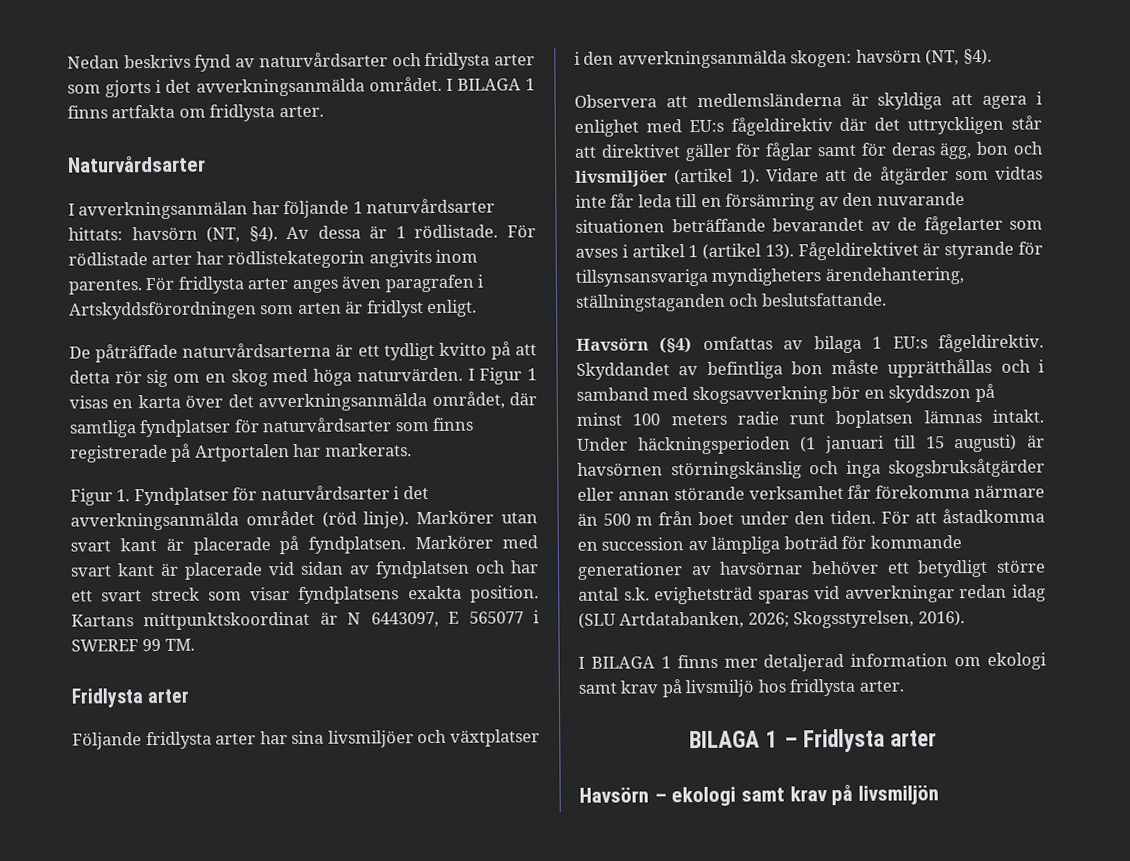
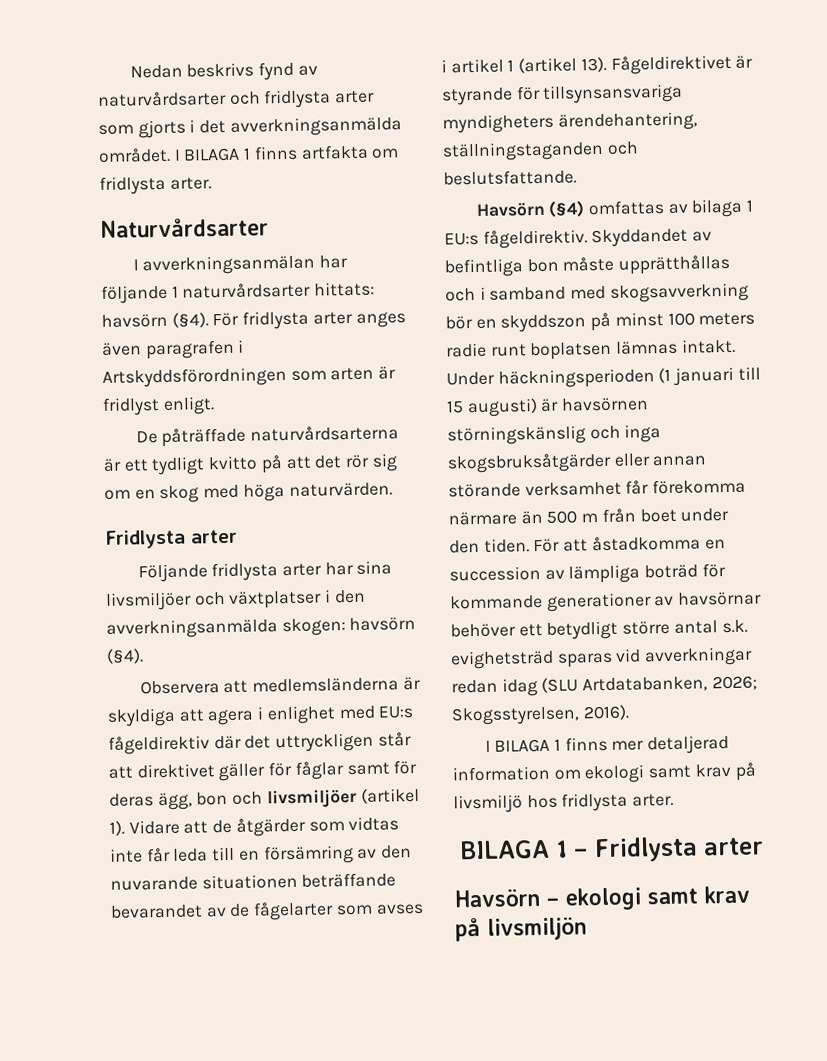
[206,224,536,243] [68,249,479,269] [68,279,142,295] (NT, §4). Av dessa är 1 rödlistade. För rödlistade arter har rödlistekategorin angivits inom parentes. -> [171,312,209,328] (§4).
[69,370,110,384] detta -> [314,455,343,469] det
[467,367,537,385] [69,391,537,412] [69,417,474,438] [70,443,412,463] [70,485,429,506] [70,510,538,531] [70,535,538,555] [70,560,539,580] [71,585,539,604] [71,610,541,631] [71,638,195,652] I Figur 1 visas en karta över det avverkningsanmälda området, där samtliga fyndplatser för naturvårdsarter som finns registrerade på Artportalen har markerats. // Figur 1. Fyndplatser för naturvårdsarter i det avverkningsanmälda området (röd linje). Markörer utan svart kant är placerade på fyndplatsen. Markörer med svart kant är placerade vid sidan av fyndplatsen och har ett svart streck som visar fyndplatsens exakta position. Kartans mittpunktskoordinat är N 6443097, E 565077 i SWEREF 99 TM. -> (393, 489) none
[925,48,992,66] (NT, §4). -> [106,648,144,664] (§4).

